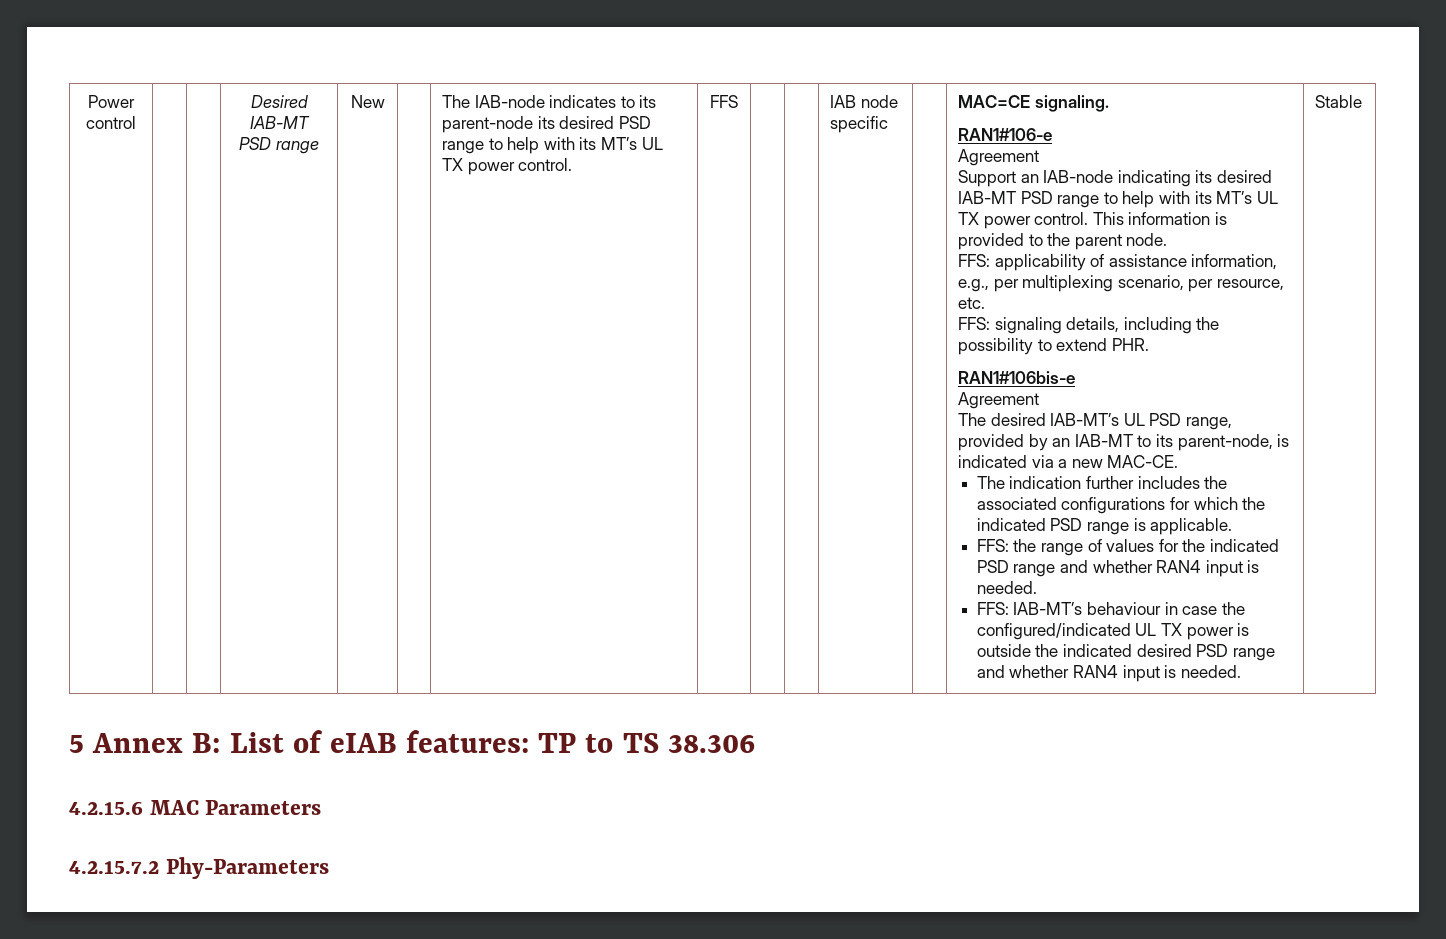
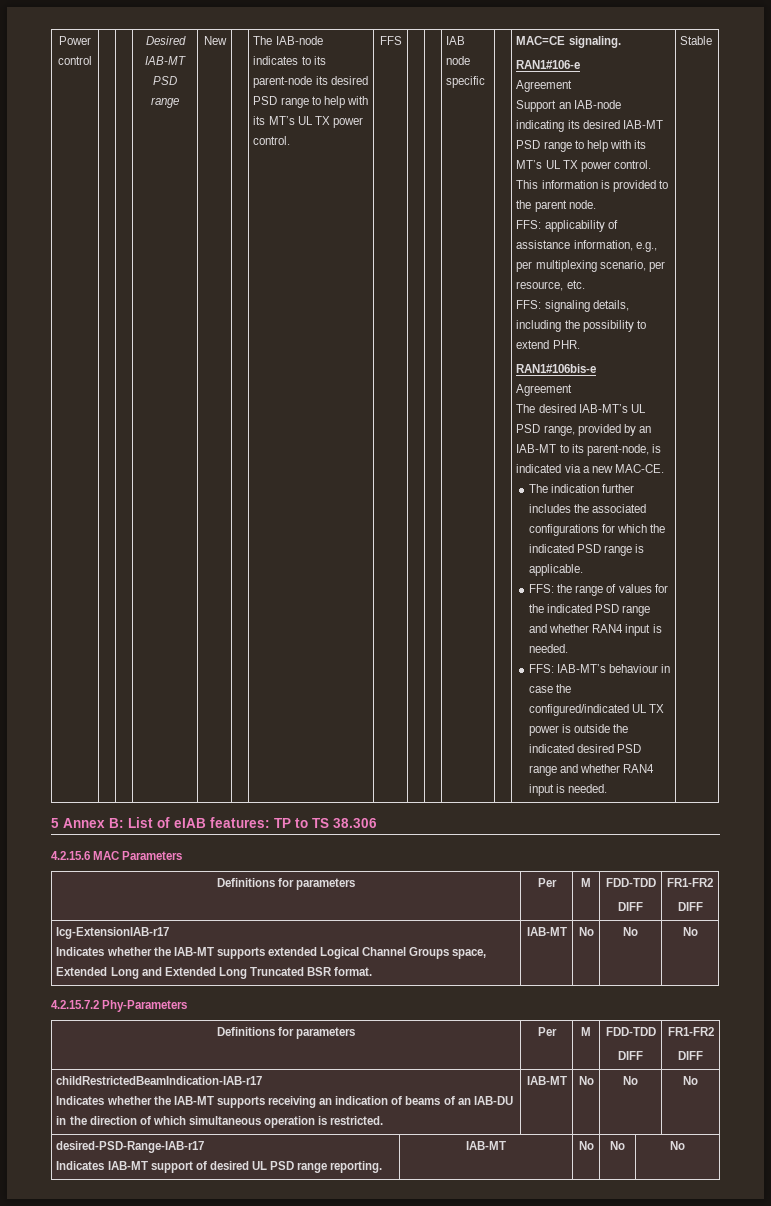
[69,857,329,879] // 4.2.15.7.2 Phy-Parameters -> [216,878,356,890] [537,878,557,887] [581,878,591,887] [605,878,656,887] [618,902,643,911] [667,878,713,887] [677,902,703,911] [56,927,170,939] [56,947,487,959] [56,967,373,979] [526,927,567,936] [578,927,594,936] [623,927,638,936] [682,927,698,936] [51,1000,188,1012] [216,1027,356,1039] [537,1027,557,1036] [581,1027,591,1036] [605,1027,656,1036] [618,1051,643,1060] [667,1027,714,1036] [678,1051,703,1060] [56,1076,263,1085] [56,1096,513,1108] [56,1116,384,1128] [526,1076,567,1085] [578,1076,594,1085] [623,1076,638,1085] [683,1076,698,1085] [56,1141,205,1153] [56,1161,383,1173] [466,1141,506,1150] [578,1141,594,1150] [610,1141,625,1150] [670,1141,685,1150] // Definitions for parameters | Per | M | FDD-TDD // DIFF | FR1-FR2 // DIFF // lcg-ExtensionIAB-r17 // Indicates whether the IAB-MT supports extended Logical Channel Groups space, Extended Long and Extended Long Truncated BSR format. | IAB-MT | No | No | No // 4.2.15.7.2 Phy-Parameters // Definitions for parameters | Per | M | FDD-TDD // DIFF | FR1-FR2 // DIFF // childRestrictedBeamIndication-IAB-r17 // Indicates whether the IAB-MT supports receiving an indication of beams of an IAB-DU in the direction of which simultaneous operation is restricted. | IAB-MT | No | No | No // desired-PSD-Range-IAB-r17 // Indicates IAB-MT support of desired UL PSD range reporting. | IAB-MT | No | No | No

